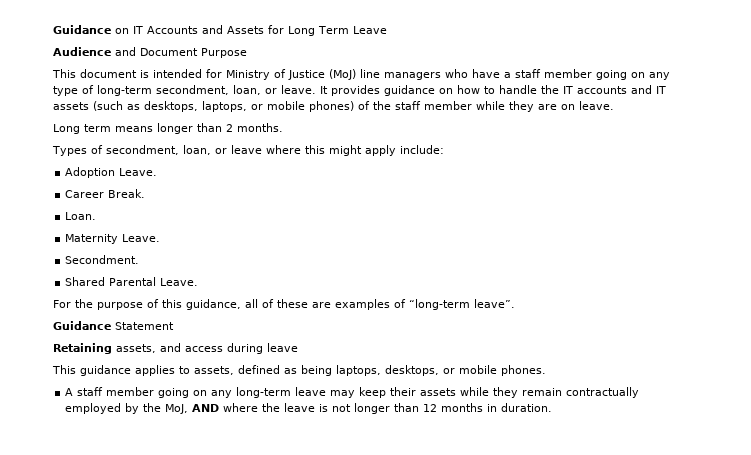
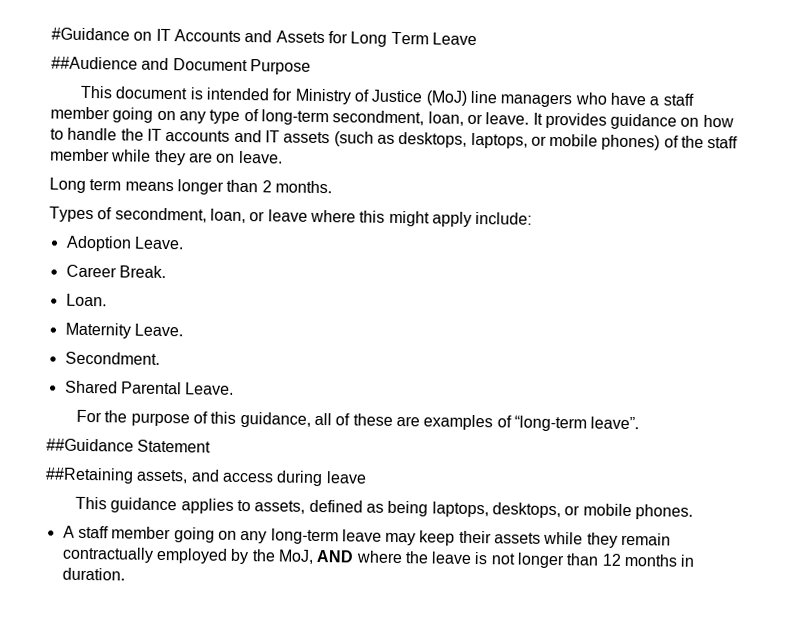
[53,25,111,34] Guidance -> [51,27,130,41] #Guidance
[53,47,111,56] Audience -> [51,56,138,70] ##Audience
[53,321,111,330] Guidance -> [46,438,134,452] ##Guidance
[53,343,112,354] Retaining -> [45,467,134,484] ##Retaining

